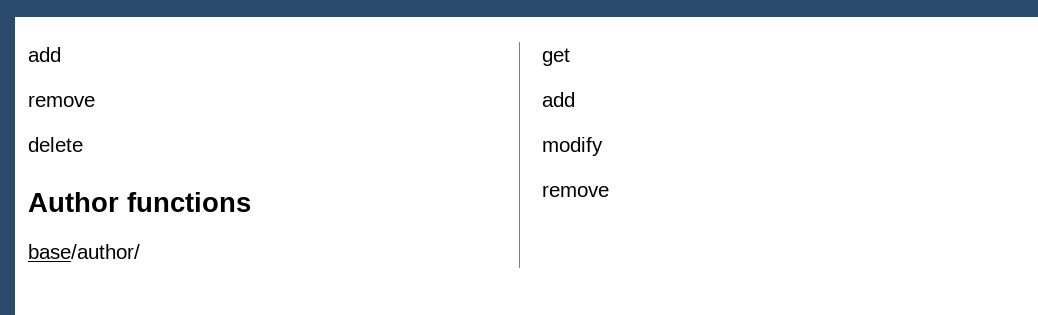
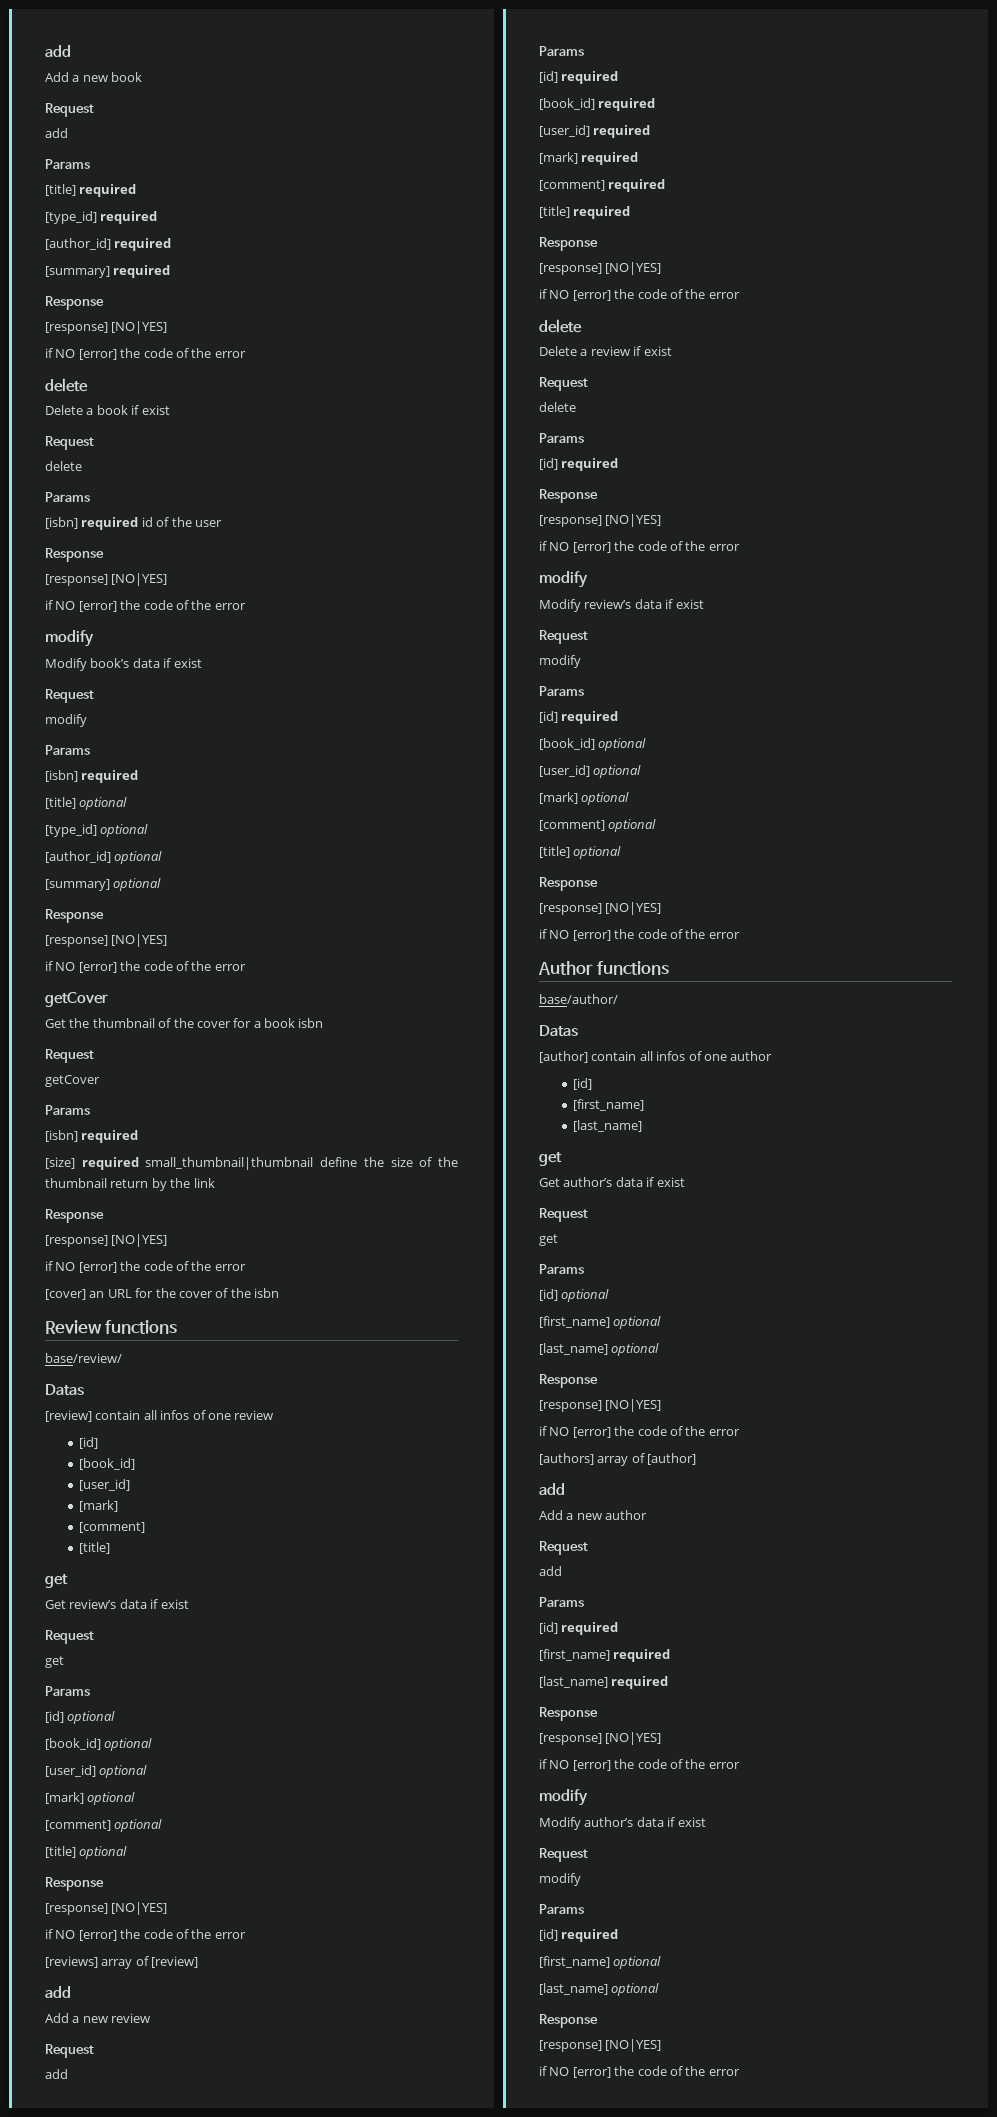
[28,47,61,62] [28,95,95,107] [28,137,83,152] [28,192,251,212] [28,244,140,259] [542,48,570,66] [542,92,575,107] [542,137,603,156] [542,185,609,197] add // remove // delete // Author functions // base/author/ // get // add // modify // remove -> [45,45,71,57] [45,72,143,82] [45,103,94,117] [45,128,68,138] [45,159,90,169] [45,184,137,197] [45,211,158,224] [45,238,172,251] [45,265,171,278] [45,296,104,310] [45,321,168,334] [45,348,246,360] [45,378,88,392] [45,405,170,415] [45,436,94,450] [45,461,82,471] [45,492,90,502] [45,517,222,530] [45,548,104,562] [45,573,168,586] [45,600,246,612] [45,630,94,647] [45,658,202,671] [45,689,94,703] [45,714,87,727] [45,745,90,755] [45,770,139,783] [45,797,128,810] [45,824,149,837] [45,851,163,864] [45,878,162,891] [45,909,104,923] [45,934,168,947] [45,961,246,973] [45,992,108,1007] [45,1018,324,1028] [45,1049,94,1063] [45,1075,100,1087] [45,1105,90,1115] [45,1130,139,1143] [45,1157,459,1170] [45,1178,215,1191] [45,1209,104,1223] [45,1234,168,1247] [45,1261,246,1273] [45,1288,279,1300] [45,1320,178,1334] [45,1353,122,1363] [45,1384,84,1396] [45,1410,274,1422] [79,1437,99,1449] [79,1458,136,1470] [79,1479,131,1491] [79,1500,119,1512] [79,1522,146,1533] [79,1542,111,1554] [45,1574,68,1588] [45,1599,189,1609] [45,1630,94,1644] [45,1656,64,1668] [45,1686,90,1696] [45,1711,116,1724] [45,1738,153,1751] [45,1765,148,1778] [45,1792,136,1805] [45,1819,163,1832] [45,1846,128,1859] [45,1877,104,1891] [45,1902,168,1915] [45,1929,246,1941] [45,1956,199,1969] [45,1986,71,1998] [45,2013,151,2023] [45,2044,94,2058] [45,2069,68,2079] [539,46,584,56] [539,71,619,84] [539,98,656,111] [539,125,651,138] [539,152,639,165] [539,179,666,192] [539,206,631,219] [539,237,598,251] [539,262,662,275] [539,289,740,301] [539,319,582,333] [539,346,672,356] [539,377,588,391] [539,402,576,412] [539,433,584,443] [539,458,619,471] [539,489,598,503] [539,514,662,527] [539,541,740,553] [539,571,588,588] [539,599,704,612] [539,630,588,644] [539,655,581,668] [539,686,584,696] [539,711,619,724] [539,738,647,751] [539,765,642,778] [539,792,630,805] [539,819,657,832] [539,846,622,859] [539,877,598,891] [539,902,662,915] [539,929,740,941] [538,961,670,975] [539,994,618,1004] [539,1025,578,1037] [539,1051,773,1063] [573,1078,593,1090] [573,1099,645,1111] [573,1120,643,1132] [539,1152,562,1166] [539,1177,685,1187] [539,1208,588,1222] [539,1234,558,1246] [539,1264,584,1274] [539,1289,610,1302] [539,1316,662,1329] [539,1343,660,1356] [539,1374,598,1388] [539,1399,662,1412] [539,1426,740,1438] [539,1453,697,1466] [539,1483,565,1495] [539,1510,648,1520] [539,1541,588,1555] [539,1566,562,1576] [539,1597,584,1607] [539,1622,619,1635] [539,1649,671,1662] [539,1676,669,1689] [539,1707,598,1721] [539,1732,662,1745] [539,1759,740,1771] [539,1789,588,1806] [539,1817,706,1830] [539,1848,588,1862] [539,1873,581,1886] [539,1904,584,1914] [539,1929,619,1942] [539,1956,662,1969] [539,1983,660,1996] [539,2014,598,2028] [539,2039,662,2052] [539,2066,740,2078] add // Add a new book // Request // add // Params // [title] required // [type_id] required // [author_id] required // [summary] required // Response // [response] [NO|YES] // if NO [error] the code of the error // delete // Delete a book if exist // Request // delete // Params // [isbn] required id of the user // Response // [response] [NO|YES] // if NO [error] the code of the error // modify // Modify book’s data if exist // Request // modify // Params // [isbn] required // [title] optional // [type_id] optional // [author_id] optional // [summary] optional // Response // [response] [NO|YES] // if NO [error] the code of the error // getCover // Get the thumbnail of the cover for a book isbn // Request // getCover // Params // [isbn] required // [size] required small_thumbnail|thumbnail define the size of the thumbnail return by the link // Response // [response] [NO|YES] // if NO [error] the code of the error // [cover] an URL for the cover of the isbn // Review functions // base/review/ // Datas // [review] contain all infos of one review // [id] // [book_id] // [user_id] // [mark] // [comment] // [title] // get // Get review’s data if exist // Request // get // Params // [id] optional // [book_id] optional // [user_id] optional // [mark] optional // [comment] optional // [title] optional // Response // [response] [NO|YES] // if NO [error] the code of the error // [reviews] array of [review] // add // Add a new review // Request // add // Params // [id] required // [book_id] required // [user_id] required // [mark] required // [comment] required // [title] required // Response // [response] [NO|YES] // if NO [error] the code of the error // delete // Delete a review if exist // Request // delete // Params // [id] required // Response // [response] [NO|YES] // if NO [error] the code of the error // modify // Modify review’s data if exist // Request // modify // Params // [id] required // [book_id] optional // [user_id] optional // [mark] optional // [comment] optional // [title] optional // Response // [response] [NO|YES] // if NO [error] the code of the error // Author functions // base/author/ // Datas // [author] contain all infos of one author // [id] // [first_name] // [last_name] // get // Get author’s data if exist // Request // get // Params // [id] optional // [first_name] optional // [last_name] optional // Response // [response] [NO|YES] // if NO [error] the code of the error // [authors] array of [author] // add // Add a new author // Request // add // Params // [id] required // [first_name] required // [last_name] required // Response // [response] [NO|YES] // if NO [error] the code of the error // modify // Modify author’s data if exist // Request // modify // Params // [id] required // [first_name] optional // [last_name] optional // Response // [response] [NO|YES] // if NO [error] the code of the error

